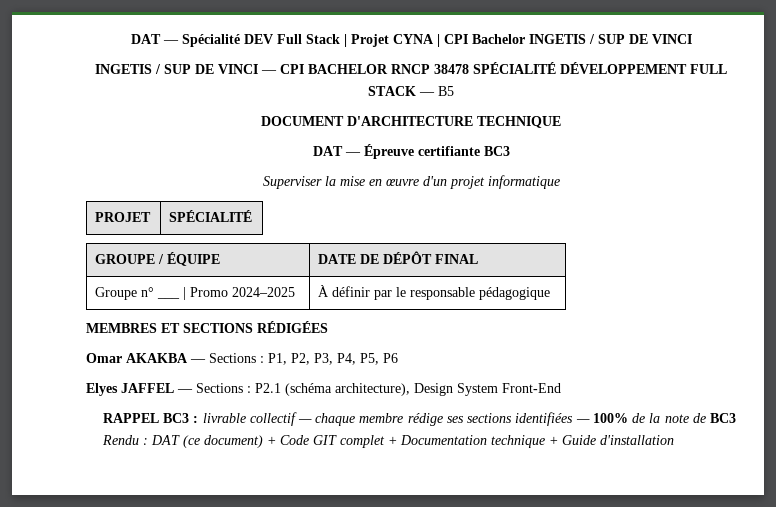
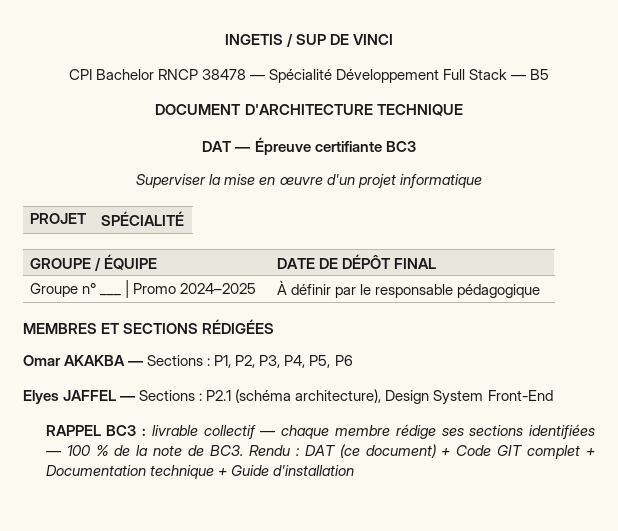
[130,34,525,47] DAT — Spécialité DEV Full Stack | Projet CYNA | CPI Bachelor -> (224, 39) none
[95,62,727,74] [368,86,416,96] INGETIS / SUP DE VINCI — CPI BACHELOR RNCP 38478 SPÉCIALITÉ DÉVELOPPEMENT FULL STACK -> [68,69,508,83] CPI Bachelor RNCP 38478 — Spécialité Développement Full Stack
[592,413,628,423] 100% -> [66,445,109,456] 100 %
[709,413,736,423] BC3 -> [210,445,244,456] BC3.

